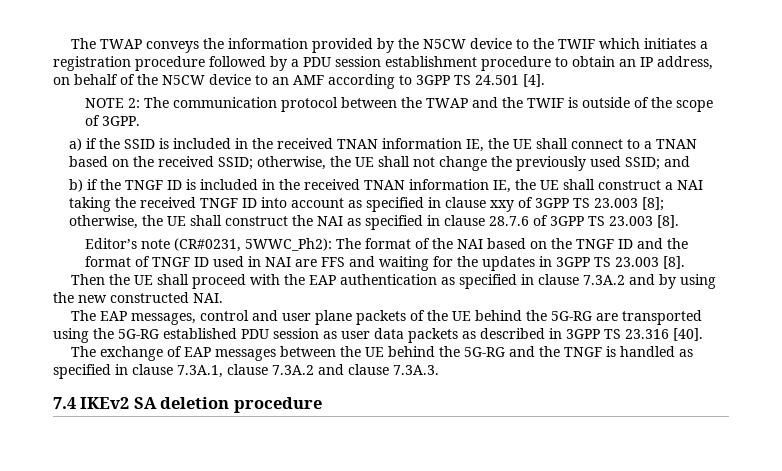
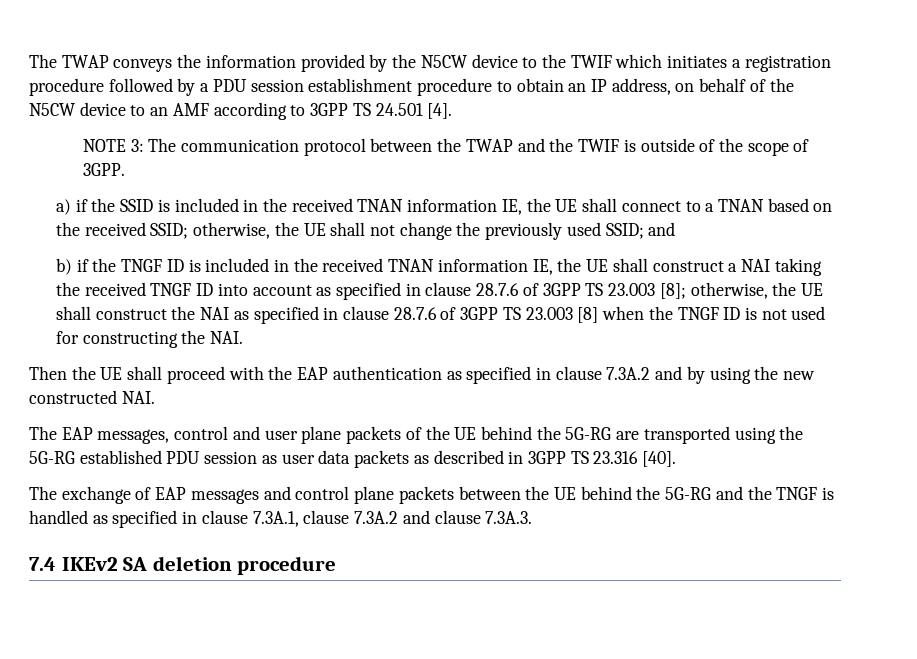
[127,98,140,108] 2: -> [130,139,144,152] 3:
[489,200,514,212] xxy -> [476,283,520,296] 28.7.6
[656,215,679,228] [84,238,688,252] [84,256,685,271] [8]. // Editor’s note (CR#0231, 5WWC_Ph2): The format of the NAI based on the TNGF ID and the format of TNGF ID used in NAI are FFS and waiting for the updates in 3GPP TS 23.003 [8]. -> [577,306,826,323] [55,330,244,348] [8] when the TNGF ID is not used for constructing the NAI.
(277, 355) none -> [263,486,454,504] and control plane packets

